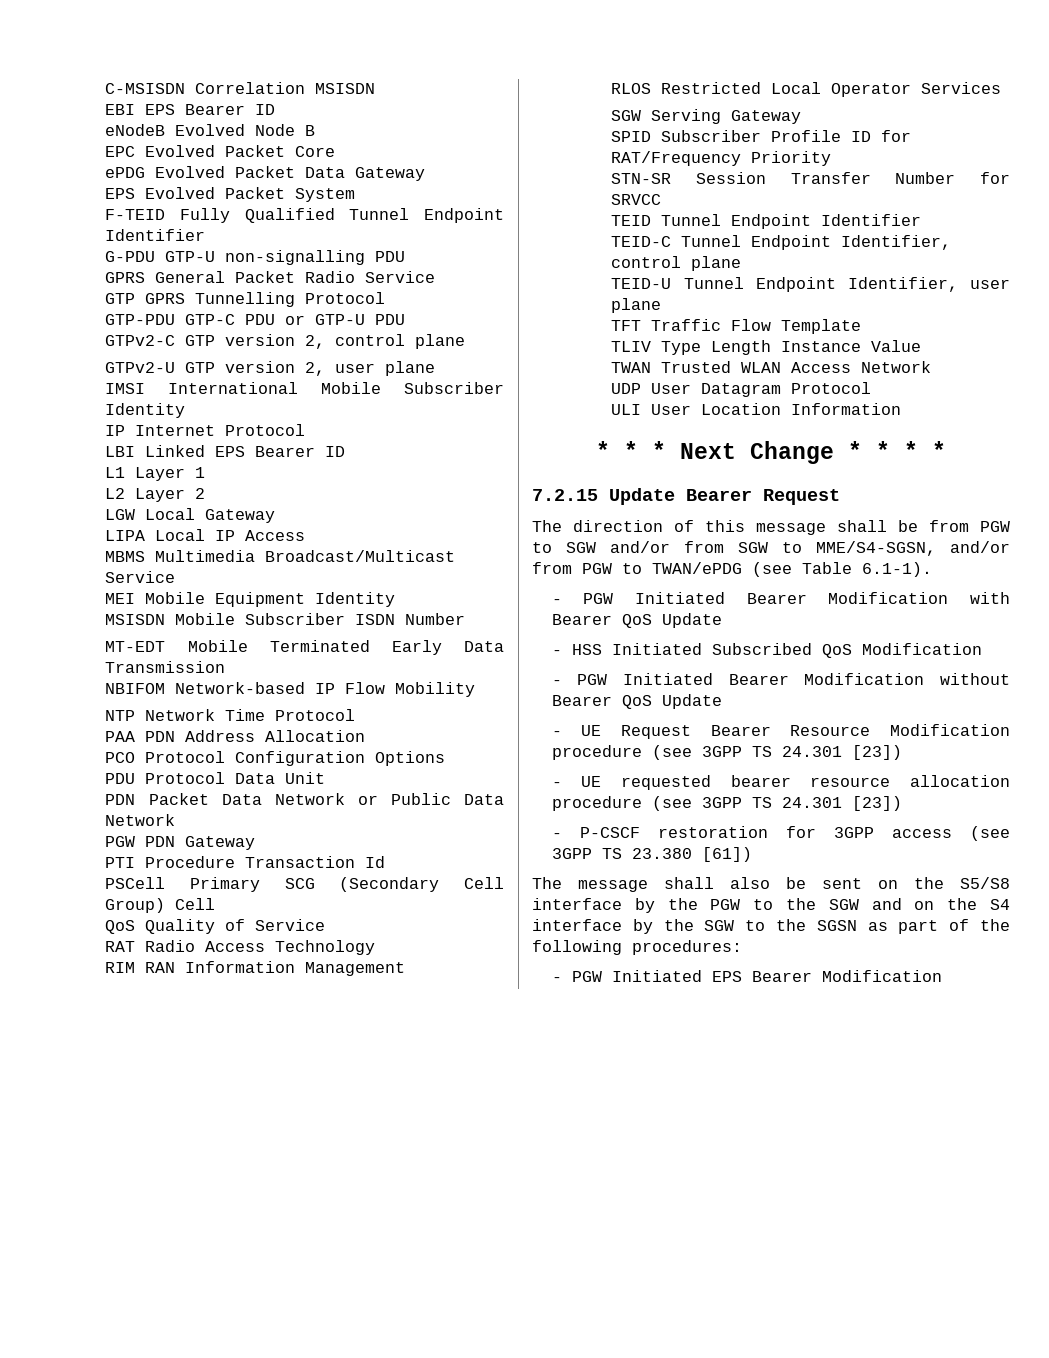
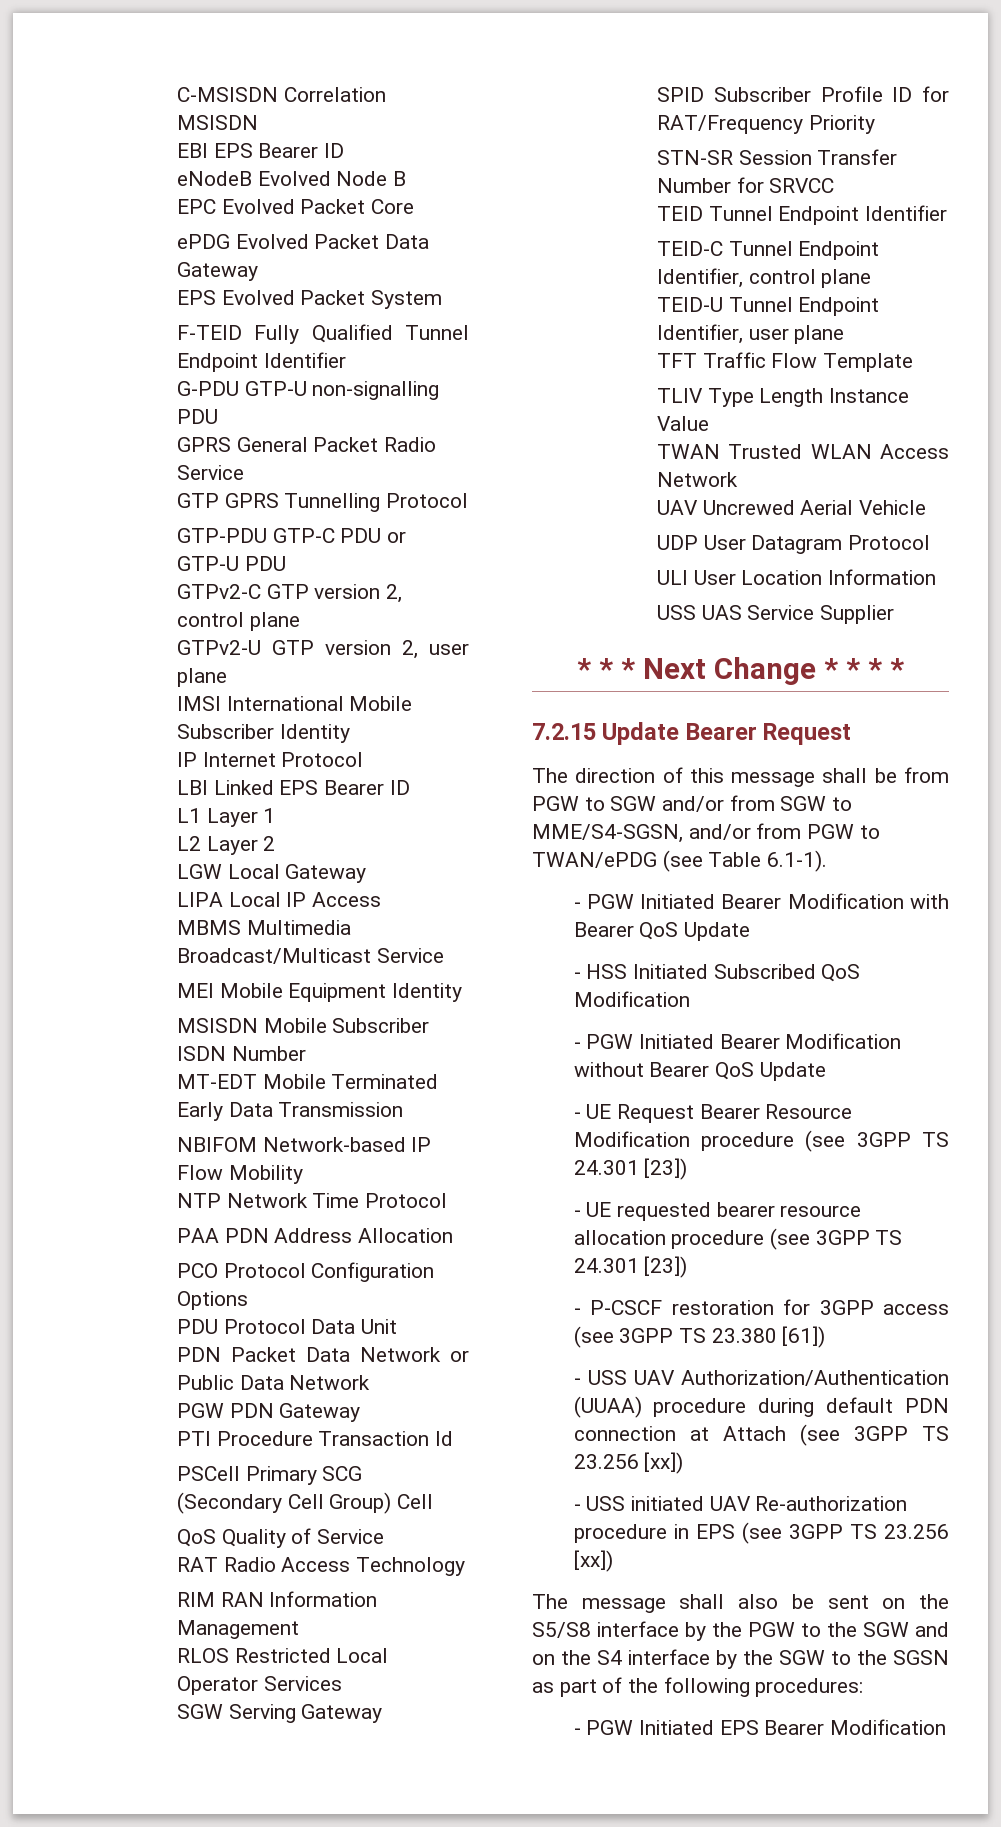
(932, 367) none -> [657,500,927,515] // UAV Uncrewed Aerial Vehicle
(902, 409) none -> [657,605,895,624] // USS UAS Service Supplier
(752, 854) none -> [573,1370,949,1386] [573,1396,949,1418] [573,1424,949,1446] [573,1452,684,1474] [573,1496,908,1511] [573,1522,949,1544] [573,1550,613,1572] // - USS UAV Authorization/Authentication (UUAA) procedure during default PDN connection at Attach (see 3GPP TS 23.256 [xx]) // - USS initiated UAV Re-authorization procedure in EPS (see 3GPP TS 23.256 [xx])

